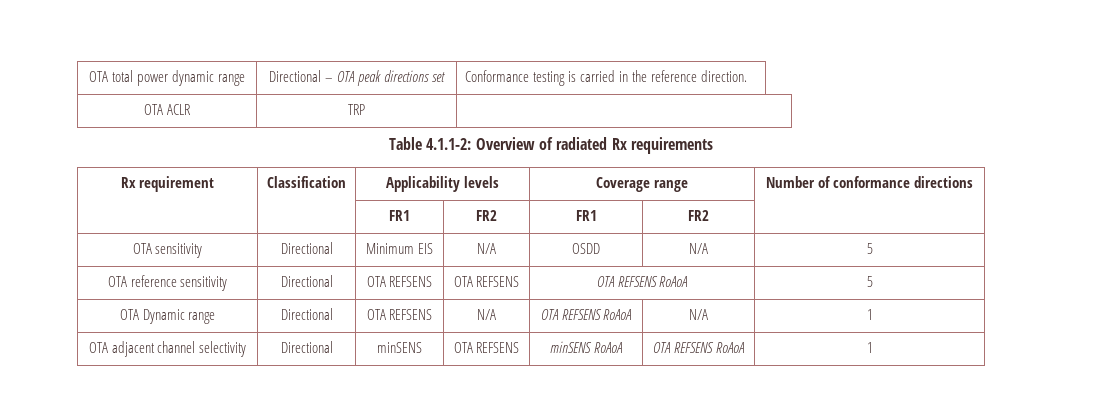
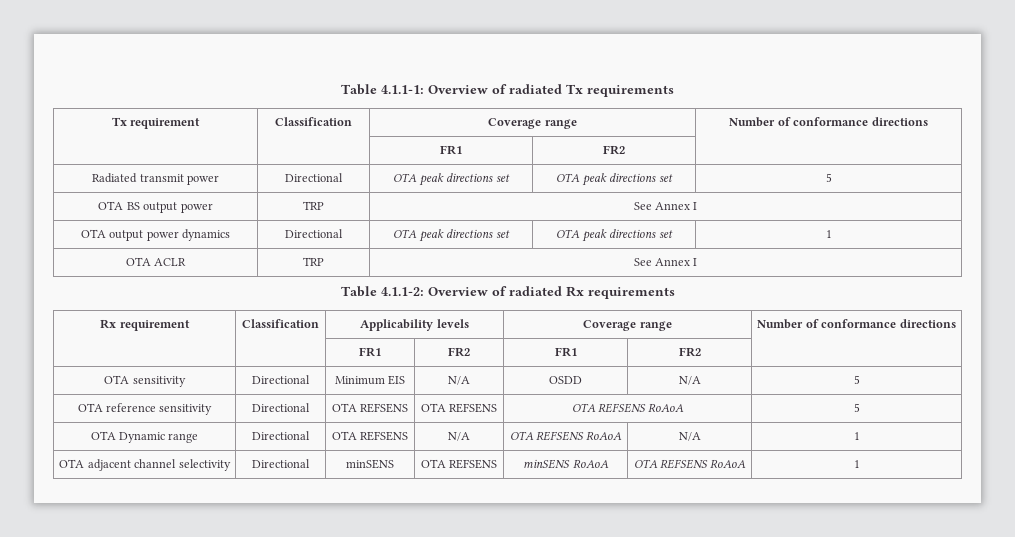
[89,70,245,86] [269,70,445,86] [465,70,747,86] OTA total power dynamic range | Directional – OTA peak directions set | Conformance testing is carried in the reference direction. -> [341,84,674,97] [111,117,201,129] [275,117,352,126] [488,118,577,129] [729,117,928,127] [439,145,462,155] [603,145,625,155] [92,173,219,185] [285,173,343,182] [393,173,510,186] [556,173,673,186] [825,173,832,182] [98,201,213,213] [303,201,324,210] [633,202,698,210] [80,229,231,241] [285,229,343,238] [393,229,510,242] [556,229,673,242] [825,230,832,238] Table 4.1.1-1: Overview of radiated Tx requirements // Tx requirement | Classification | Coverage range | Number of conformance directions // | | FR1 | FR2 | // Radiated transmit power | Directional | OTA peak directions set | OTA peak directions set | 5 // OTA BS output power | TRP | See Annex I // OTA output power dynamics | Directional | OTA peak directions set | OTA peak directions set | 1
(365, 109) none -> [633,258,698,266] See Annex I

